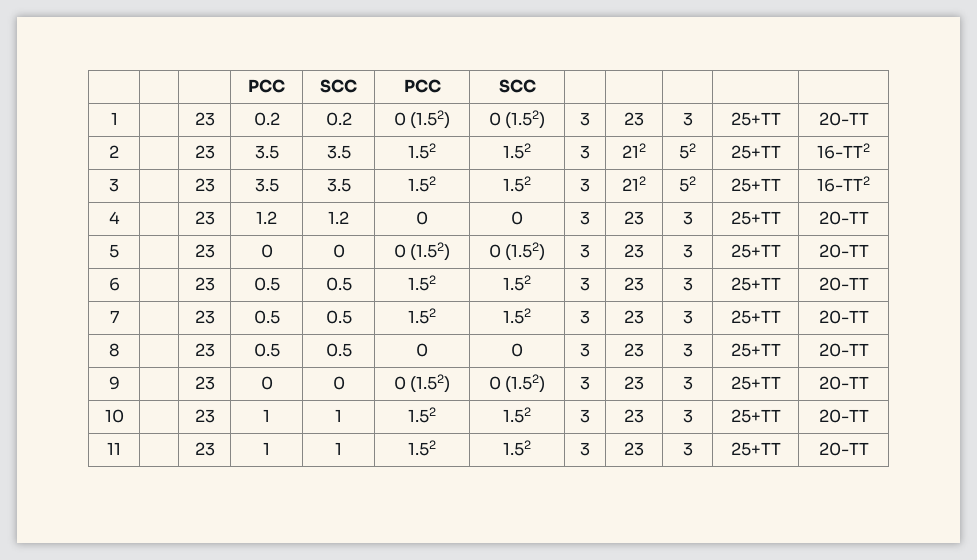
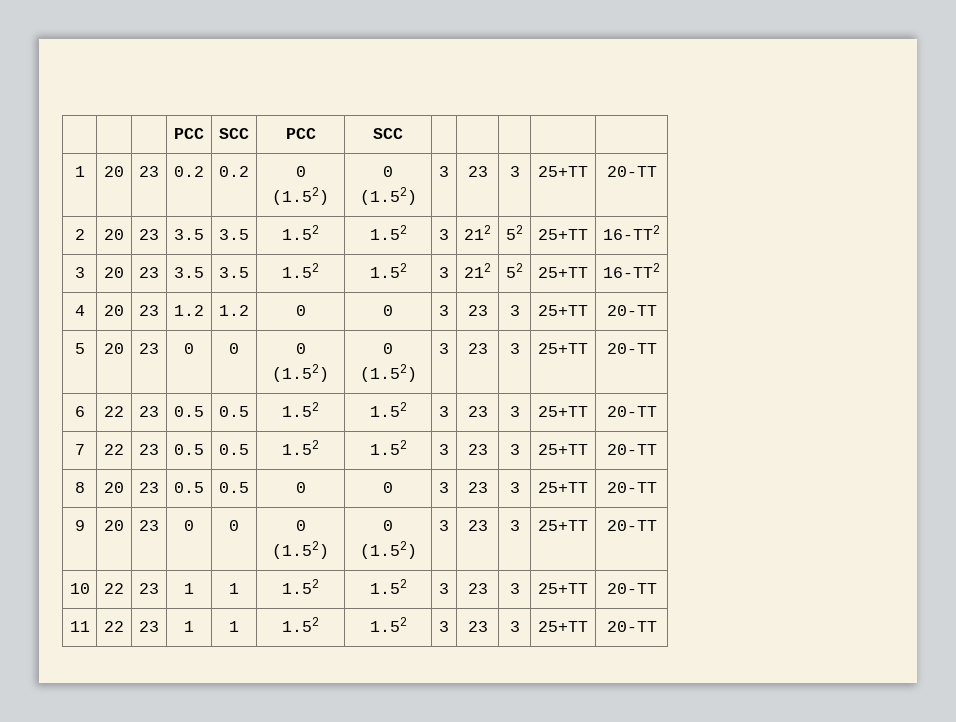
(118, 118) none -> [104,166,124,177] 20
(119, 151) none -> [104,229,124,240] 20
(119, 185) none -> [104,267,124,278] 20
(120, 217) none -> [104,305,124,316] 20
(119, 251) none -> [104,343,124,354] 20
(120, 284) none -> [104,406,124,417] 22
(119, 316) none -> [104,444,124,455] 22
(120, 350) none -> [104,482,124,493] 20
(120, 383) none -> [104,520,124,531] 20
(124, 416) none -> [104,583,124,594] 22
(121, 448) none -> [104,621,124,632] 22

